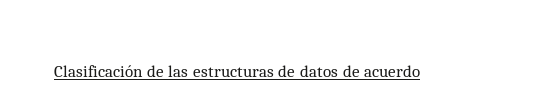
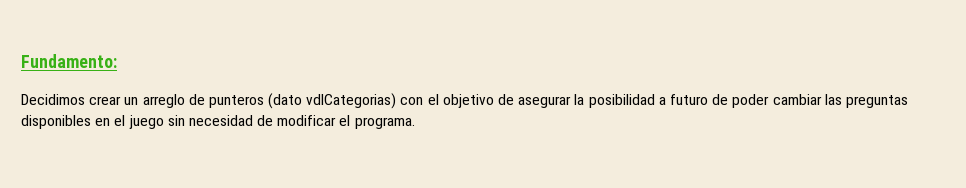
[54,65,421,77] Clasificación de las estructuras de datos de acuerdo -> [21,54,117,68] [21,93,908,109] [21,115,415,129] Fundamento: // Decidimos crear un arreglo de punteros (dato vdlCategorias) con el objetivo de asegurar la posibilidad a futuro de poder cambiar las preguntas disponibles en el juego sin necesidad de modificar el programa.

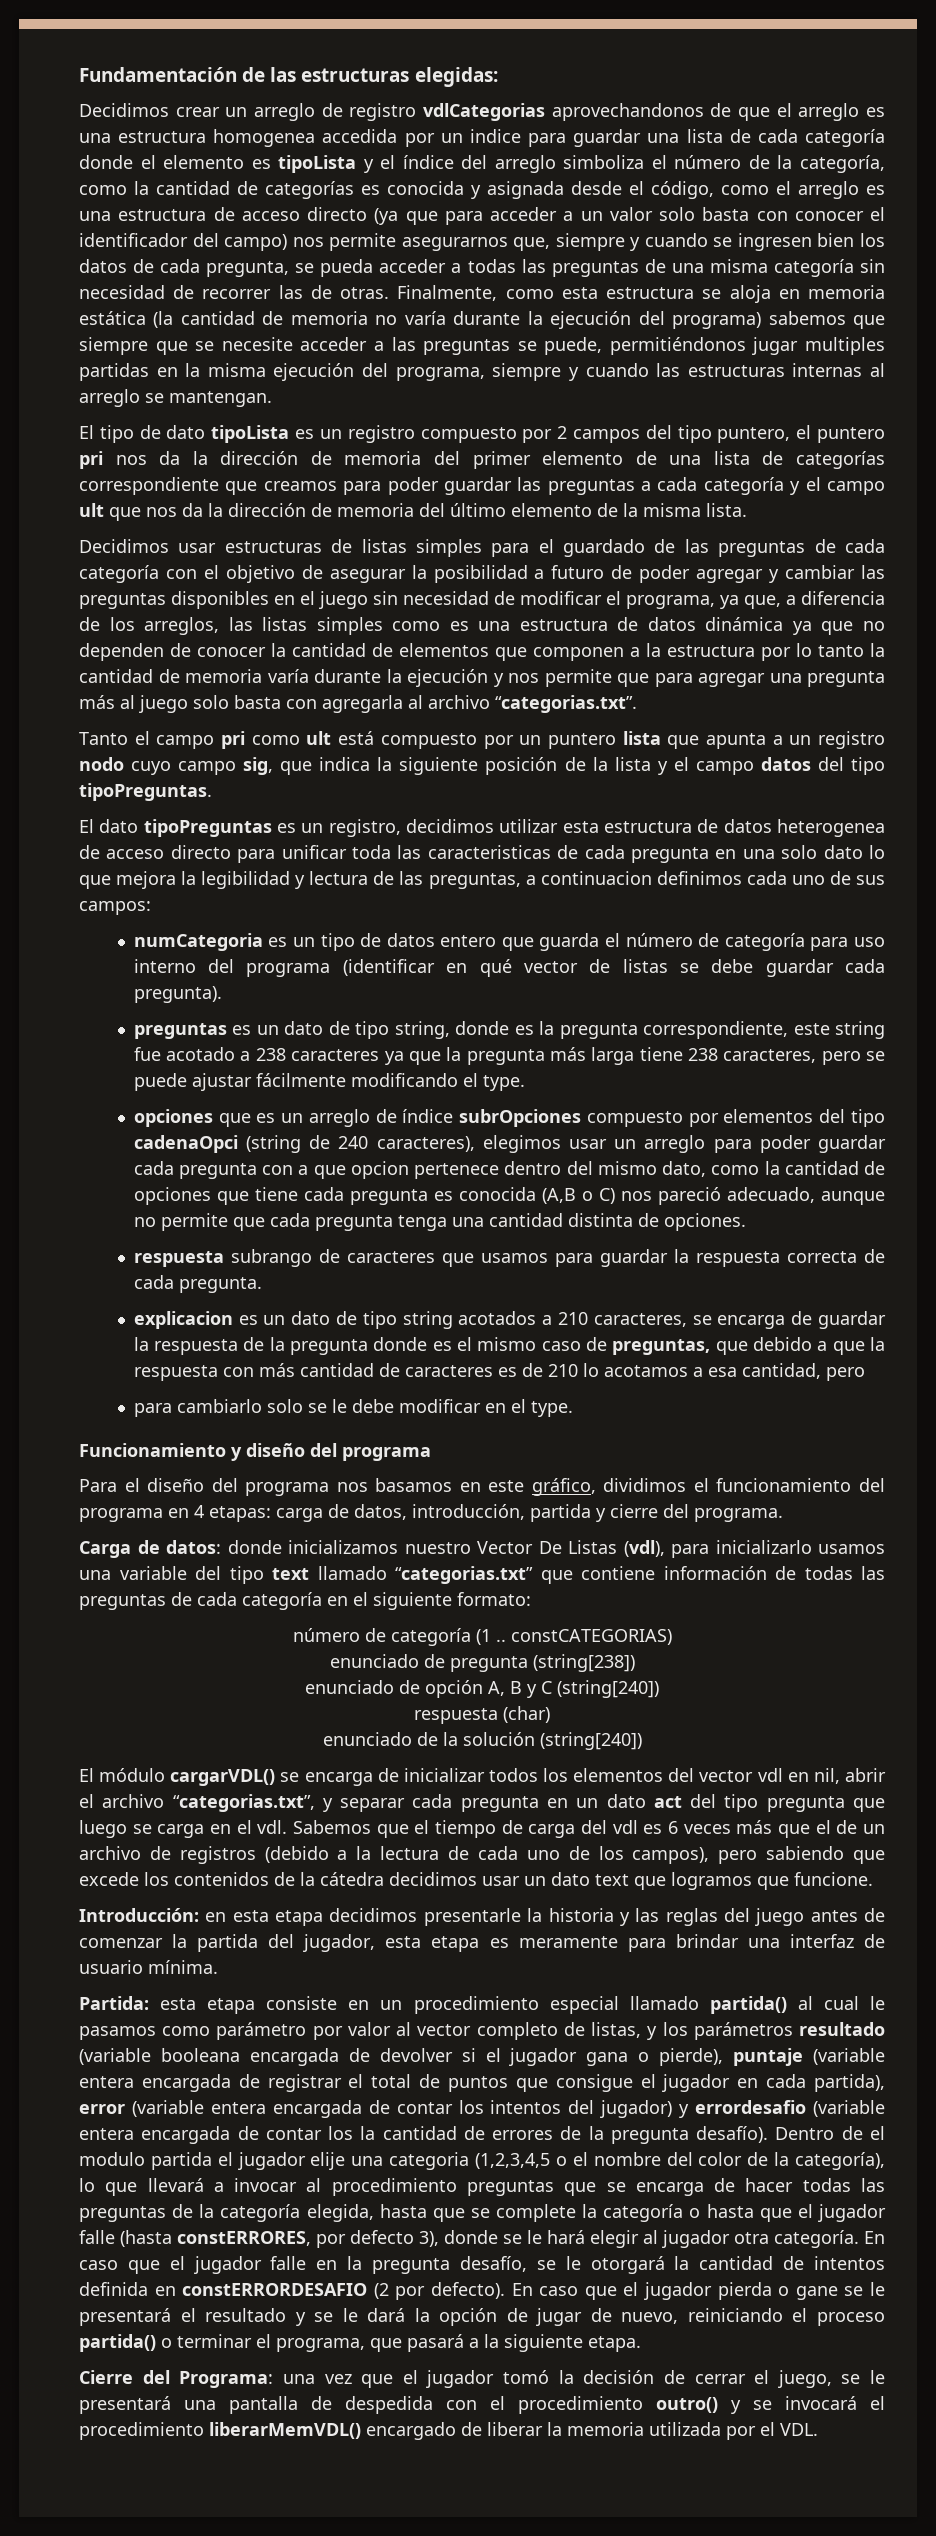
[21,54,117,68] Fundamento: -> [79,67,498,87] Fundamentación de las estructuras elegidas:
[208,93,397,109] punteros (dato vdlCategorias) -> [349,103,885,121] [79,129,885,147] [79,155,885,173] [79,181,885,199] [79,207,885,225] [79,233,886,251] [79,259,886,277] [79,285,886,303] [79,311,885,329] [79,337,886,355] [79,363,886,381] [79,389,272,407] [79,425,885,443] [79,451,885,469] [79,477,885,495] [79,503,747,521] [79,539,885,557] [79,565,159,583] registro vdlCategorias aprovechandonos de que el arreglo es una estructura homogenea accedida por un indice para guardar una lista de cada categoría donde el elemento es tipoLista y el índice del arreglo simboliza el número de la categoría, como la cantidad de categorías es conocida y asignada desde el código, como el arreglo es una estructura de acceso directo (ya que para acceder a un valor solo basta con conocer el identificador del campo) nos permite asegurarnos que, siempre y cuando se ingresen bien los datos de cada pregunta, se pueda acceder a todas las preguntas de una misma categoría sin necesidad de recorrer las de otras. Finalmente, como esta estructura se aloja en memoria estática (la cantidad de memoria no varía durante la ejecución del programa) sabemos que siempre que se necesite acceder a las preguntas se puede, permitiéndonos jugar multiples partidas en la misma ejecución del programa, siempre y cuando las estructuras internas al arreglo se mantengan. // El tipo de dato tipoLista es un registro compuesto por 2 campos del tipo puntero, el puntero pri nos da la dirección de memoria del primer elemento de una lista de categorías correspondiente que creamos para poder guardar las preguntas a cada categoría y el campo ult que nos da la dirección de memoria del último elemento de la misma lista. // Decidimos usar estructuras de listas simples para el guardado de las preguntas de cada categoría
(770, 101) none -> [696,569,780,583] agregar y
[354,117,415,129] programa. -> [626,591,885,609] [79,617,885,635] [79,643,885,661] [79,669,885,687] [79,695,637,713] [79,731,885,749] [79,757,885,775] [79,783,212,801] [79,819,886,837] [79,845,885,863] [79,871,886,889] [79,901,151,915] [133,933,885,951] [133,959,886,977] [133,986,222,1003] [133,1021,885,1039] [133,1047,885,1065] [133,1073,525,1091] [133,1109,885,1127] [133,1135,887,1153] [133,1161,886,1179] [133,1187,885,1205] [133,1213,746,1231] [133,1249,885,1267] [133,1275,262,1293] [133,1311,886,1329] [133,1337,886,1355] [133,1363,865,1381] [133,1399,573,1417] [79,1443,431,1461] [79,1478,885,1496] [79,1504,783,1522] [79,1540,885,1558] [79,1566,885,1584] [79,1592,531,1610] [292,1628,672,1646] [329,1654,635,1672] [305,1680,659,1698] [414,1706,550,1724] [322,1732,642,1750] [79,1768,886,1786] [79,1794,886,1812] [79,1820,885,1838] [79,1846,886,1864] [79,1872,873,1890] [79,1908,886,1926] [79,1934,886,1952] [79,1960,218,1974] [79,1996,886,2014] [79,2022,886,2040] [79,2048,885,2066] [79,2074,885,2092] [79,2100,885,2118] [79,2126,885,2144] [79,2152,886,2170] [79,2178,886,2196] [79,2204,886,2222] [79,2230,885,2248] [79,2256,886,2274] [79,2282,886,2300] [79,2308,885,2326] [79,2334,641,2352] [79,2370,885,2388] [79,2396,885,2414] [79,2422,818,2440] programa, ya que, a diferencia de los arreglos, las listas simples como es una estructura de datos dinámica ya que no dependen de conocer la cantidad de elementos que componen a la estructura por lo tanto la cantidad de memoria varía durante la ejecución y nos permite que para agregar una pregunta más al juego solo basta con agregarla al archivo “categorias.txt”. // Tanto el campo pri como ult está compuesto por un puntero lista que apunta a un registro nodo cuyo campo sig, que indica la siguiente posición de la lista y el campo datos del tipo tipoPreguntas. // El dato tipoPreguntas es un registro, decidimos utilizar esta estructura de datos heterogenea de acceso directo para unificar toda las caracteristicas de cada pregunta en una solo dato lo que mejora la legibilidad y lectura de las preguntas, a continuacion definimos cada uno de sus campos: // numCategoria es un tipo de datos entero que guarda el número de categoría para uso interno del programa (identificar en qué vector de listas se debe guardar cada pregunta). // preguntas es un dato de tipo string, donde es la pregunta correspondiente, este string fue acotado a 238 caracteres ya que la pregunta más larga tiene 238 caracteres, pero se puede ajustar fácilmente modificando el type. // opciones que es un arreglo de índice subrOpciones compuesto por elementos del tipo cadenaOpci (string de 240 caracteres), elegimos usar un arreglo para poder guardar cada pregunta con a que opcion pertenece dentro del mismo dato, como la cantidad de opciones que tiene cada pregunta es conocida (A,B o C) nos pareció adecuado, aunque no permite que cada pregunta tenga una cantidad distinta de opciones. // respuesta subrango de caracteres que usamos para guardar la respuesta correcta de cada pregunta. // explicacion es un dato de tipo string acotados a 210 caracteres, se encarga de guardar la respuesta de la pregunta donde es el mismo caso de preguntas, que debido a que la respuesta con más cantidad de caracteres es de 210 lo acotamos a esa cantidad, pero // para cambiarlo solo se le debe modificar en el type. // Funcionamiento y diseño del programa // Para el diseño del programa nos basamos en este gráfico, dividimos el funcionamiento del programa en 4 etapas: carga de datos, introducción, partida y cierre del programa. // Carga de datos: donde inicializamos nuestro Vector De Listas (vdl), para inicializarlo usamos una variable del tipo text llamado “categorias.txt” que contiene información de todas las preguntas de cada categoría en el siguiente formato: // número de categoría (1 .. constCATEGORIAS) // enunciado de pregunta (string[238]) // enunciado de opción A, B y C (string[240]) // respuesta (char) // enunciado de la solución (string[240]) // El módulo cargarVDL() se encarga de inicializar todos los elementos del vector vdl en nil, abrir el archivo “categorias.txt”, y separar cada pregunta en un dato act del tipo pregunta que luego se carga en el vdl. Sabemos que el tiempo de carga del vdl es 6 veces más que el de un archivo de registros (debido a la lectura de cada uno de los campos), pero sabiendo que excede los contenidos de la cátedra decidimos usar un dato text que logramos que funcione. // Introducción: en esta etapa decidimos presentarle la historia y las reglas del juego antes de comenzar la partida del jugador, esta etapa es meramente para brindar una interfaz de usuario mínima. // Partida: esta etapa consiste en un procedimiento especial llamado partida() al cual le pasamos como parámetro por valor al vector completo de listas, y los parámetros resultado (variable booleana encargada de devolver si el jugador gana o pierde), puntaje (variable entera encargada de registrar el total de puntos que consigue el jugador en cada partida), error (variable entera encargada de contar los intentos del jugador) y errordesafio (variable entera encargada de contar los la cantidad de errores de la pregunta desafío). Dentro de el modulo partida el jugador elije una categoria (1,2,3,4,5 o el nombre del color de la categoría), lo que llevará a invocar al procedimiento preguntas que se encarga de hacer todas las preguntas de la categoría elegida, hasta que se complete la categoría o hasta que el jugador falle (hasta constERRORES, por defecto 3), donde se le hará elegir al jugador otra categoría. En caso que el jugador falle en la pregunta desafío, se le otorgará la cantidad de intentos definida en constERRORDESAFIO (2 por defecto). En caso que el jugador pierda o gane se le presentará el resultado y se le dará la opción de jugar de nuevo, reiniciando el proceso partida() o terminar el programa, que pasará a la siguiente etapa. // Cierre del Programa: una vez que el jugador tomó la decisión de cerrar el juego, se le presentará una pantalla de despedida con el procedimiento outro() y se invocará el procedimiento liberarMemVDL() encargado de liberar la memoria utilizada por el VDL.

